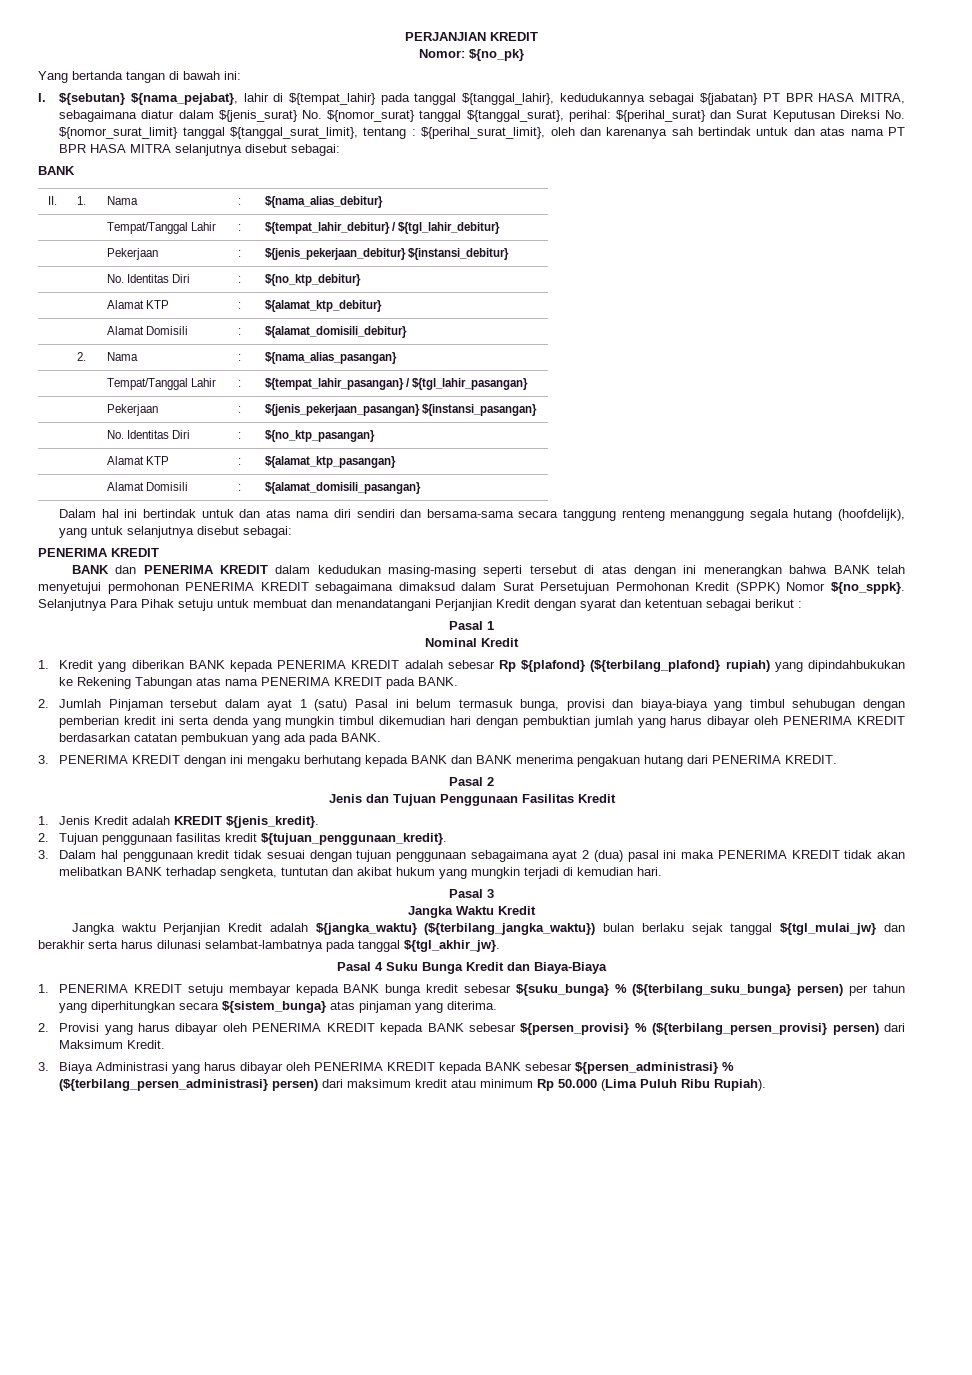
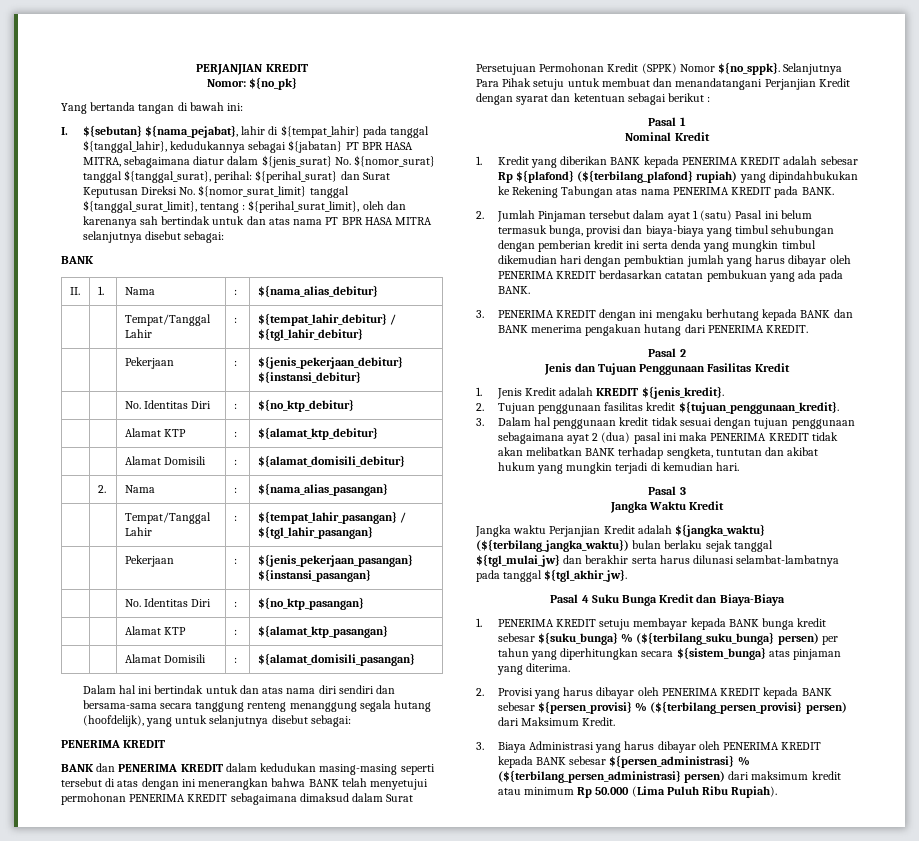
[792,699,856,711] sehubugan -> [771,225,835,237] sehubungan

